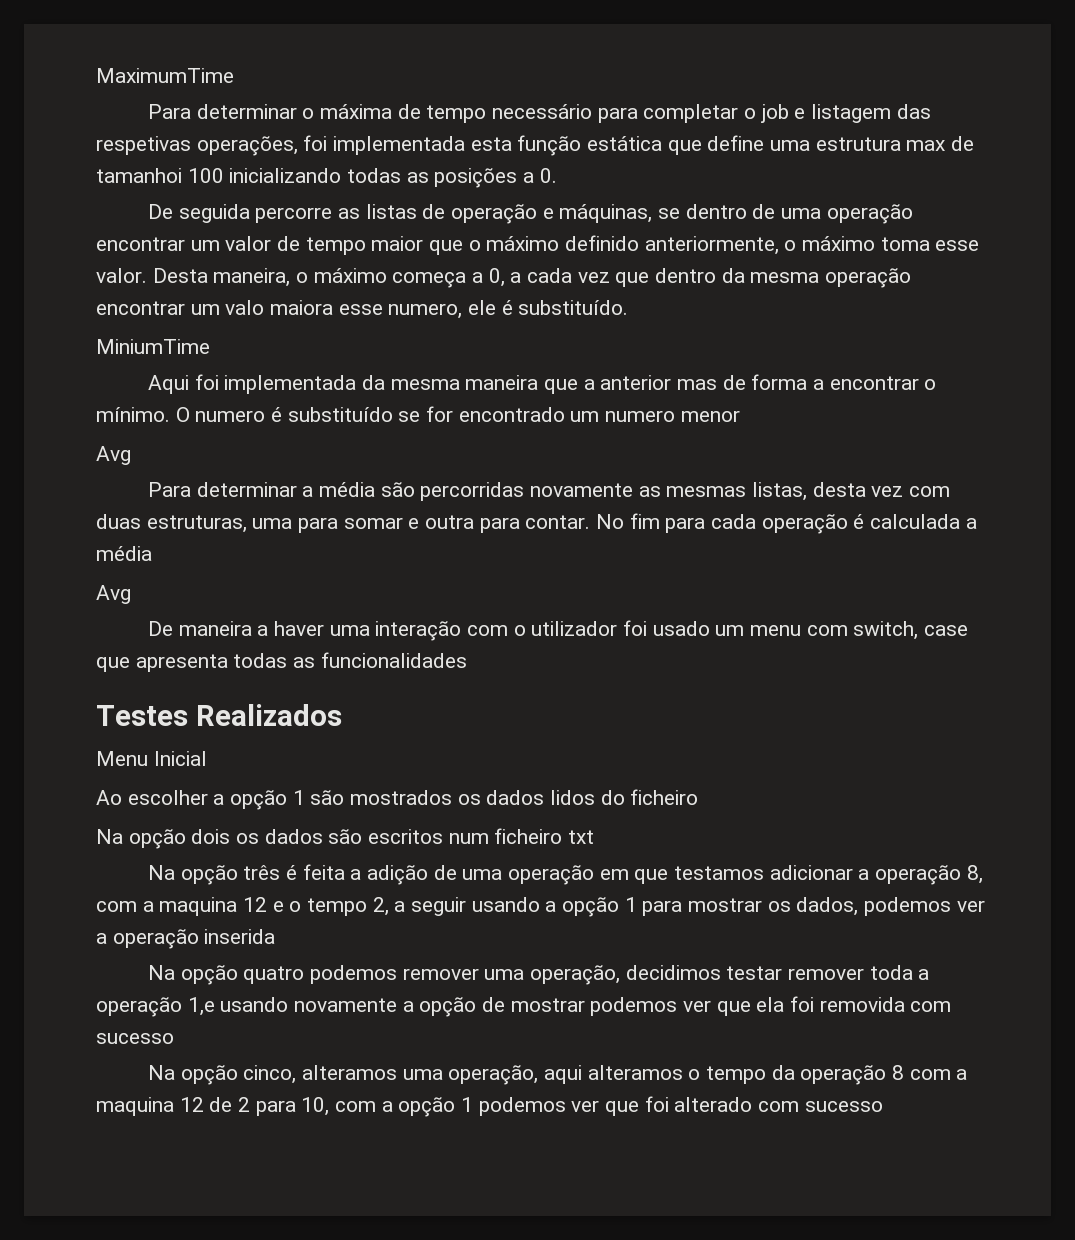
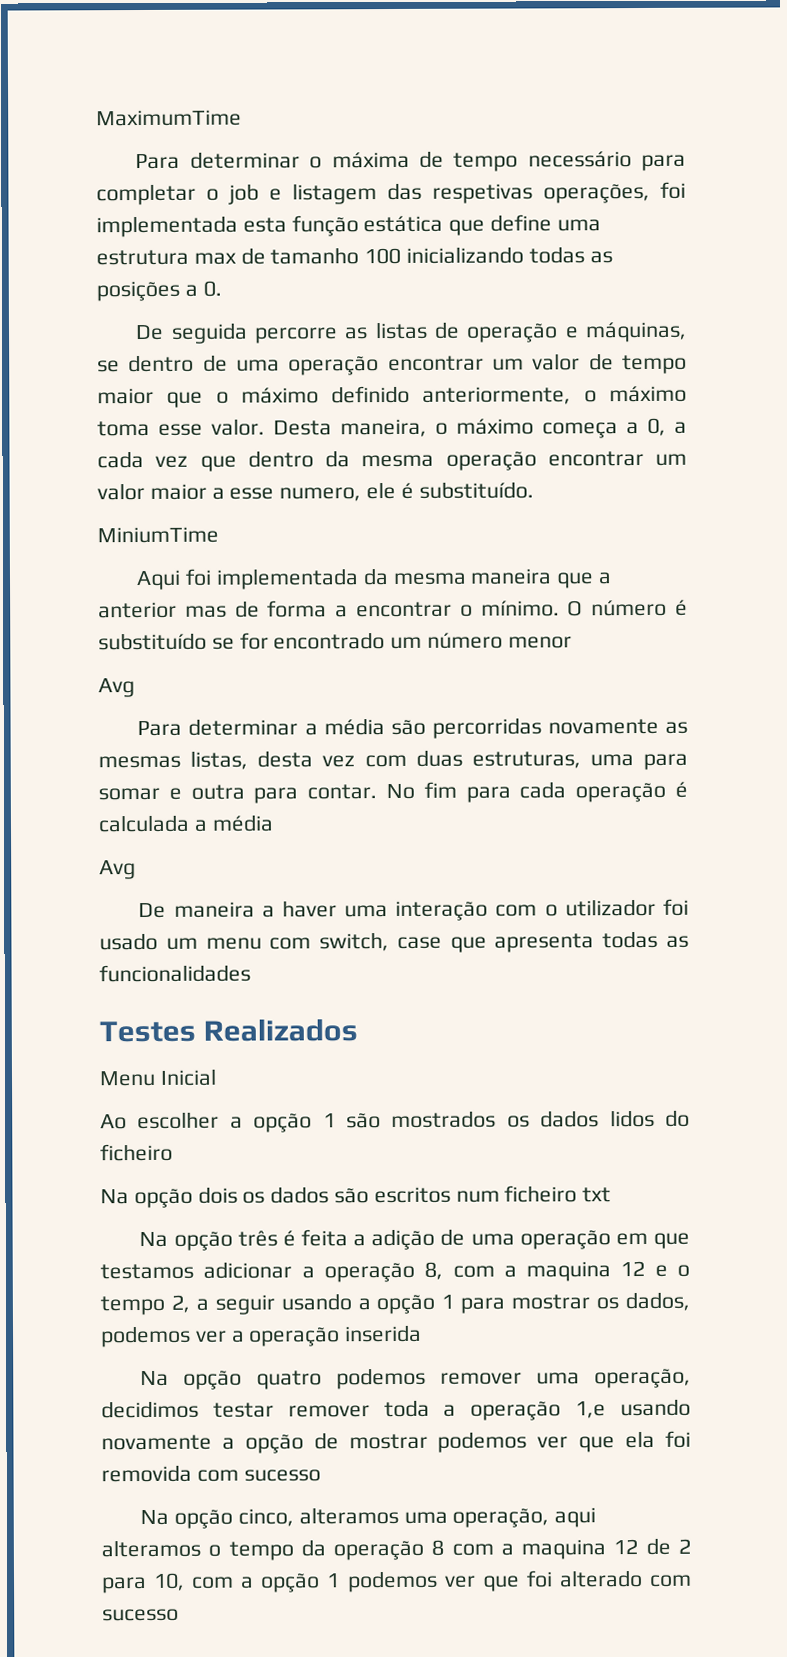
[96,168,182,183] tamanhoi -> [270,247,360,265] tamanho
[225,300,334,315] valo maiora -> [97,482,225,501] valor maior a
[195,410,266,422] numero -> [591,599,668,617] número
[605,410,676,422] numero -> [427,632,504,649] número

